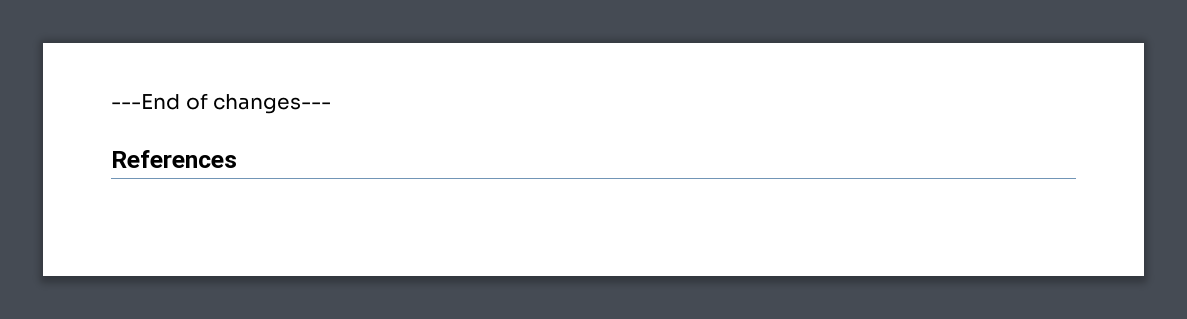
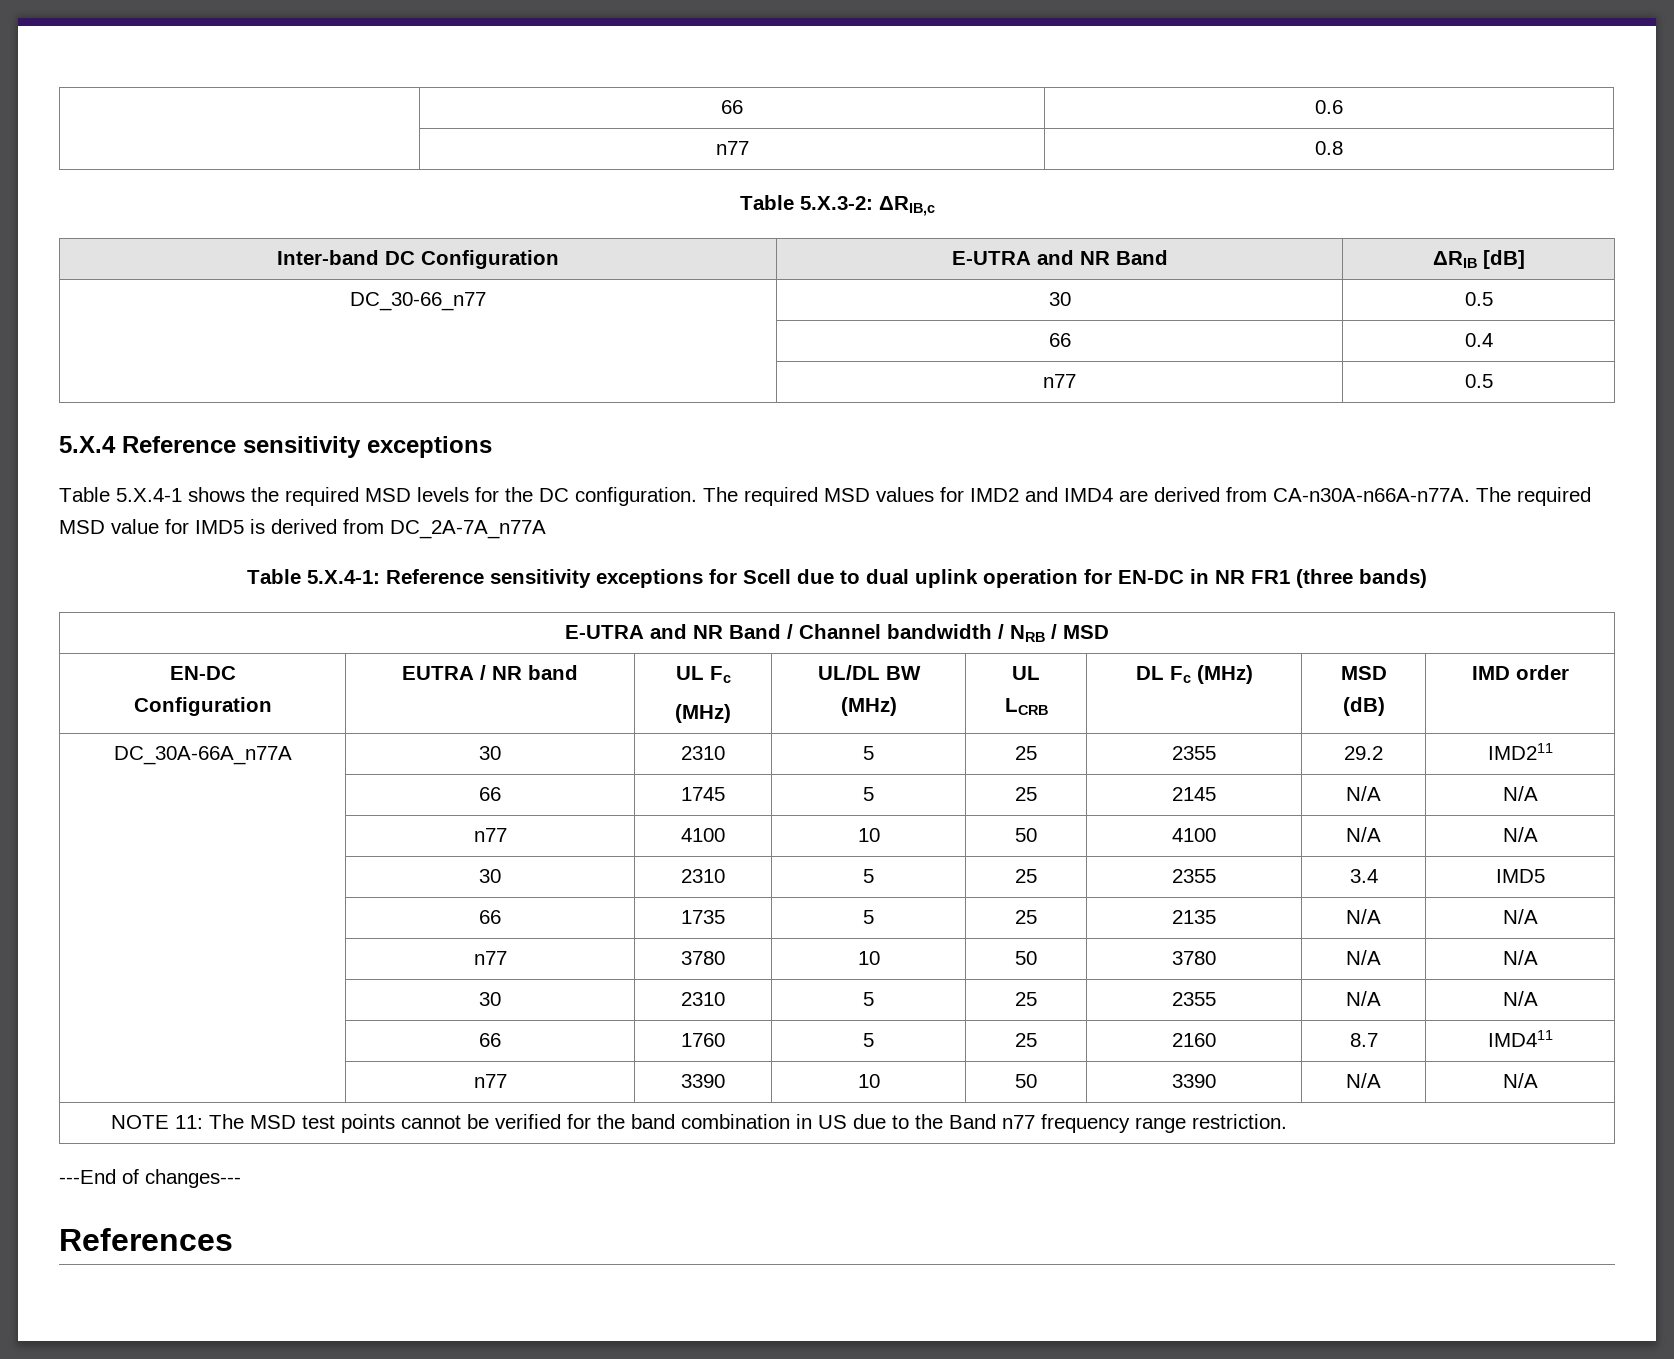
(111, 102) none -> [721,100,744,114] [1315,100,1343,114] [715,141,749,155] [1315,141,1343,155] [739,195,935,216] [277,250,559,269] [951,250,1168,265] [1432,250,1525,269] [350,292,486,311] [1048,292,1071,306] [1464,292,1493,306] [1048,333,1071,347] [1464,333,1493,347] [1043,374,1076,388] [1464,374,1493,388] [59,436,492,458] [59,487,1591,506] [59,519,546,539] [247,569,1427,588] [565,624,1109,642] [169,666,236,680] [133,697,272,716] [402,665,578,680] [675,666,731,683] [675,704,731,723] [817,665,921,680] [840,697,897,716] [1012,666,1040,680] [1004,698,1048,715] [1135,665,1253,684] [1340,666,1387,680] [1342,697,1385,716] [1471,665,1569,680] [113,746,292,765] [479,746,501,760] [681,746,725,760] [863,746,874,760] [1015,746,1037,760] [1172,746,1216,760] [1344,746,1383,760] [1487,743,1553,760] [479,787,501,801] [681,787,725,801] [863,787,874,801] [1015,787,1037,801] [1172,787,1216,801] [1346,786,1381,801] [1502,786,1538,801] [473,828,507,842] [681,828,725,842] [857,828,880,842] [1015,828,1037,842] [1172,828,1216,842] [1346,827,1381,842] [1502,827,1538,842] [479,869,501,883] [681,869,725,883] [863,869,874,883] [1015,869,1037,883] [1172,869,1216,883] [1349,869,1378,883] [1495,869,1545,883] [479,910,501,924] [681,910,725,924] [863,910,874,924] [1015,910,1037,924] [1172,910,1216,924] [1346,909,1381,924] [1502,909,1538,924] [473,951,507,965] [681,951,725,965] [857,951,880,965] [1015,951,1037,965] [1172,951,1216,965] [1346,950,1381,965] [1502,950,1538,965] [479,992,501,1006] [681,992,725,1006] [863,992,874,1006] [1015,992,1037,1006] [1172,992,1216,1006] [1346,991,1381,1006] [1502,991,1538,1006] [479,1033,501,1047] [681,1033,725,1047] [863,1033,874,1047] [1015,1033,1037,1047] [1172,1033,1216,1047] [1349,1033,1378,1047] [1487,1030,1553,1047] [473,1074,507,1088] [681,1074,725,1088] [857,1074,880,1088] [1015,1074,1037,1088] [1172,1074,1216,1088] [1346,1073,1381,1088] [1502,1073,1538,1088] [110,1114,1287,1133] | 66 | 0.6 // | n77 | 0.8 // Table 5.X.3-2: ΔRIB,c // Inter-band DC Configuration | E-UTRA and NR Band | ΔRIB [dB] // DC_30-66_n77 | 30 | 0.5 // | 66 | 0.4 // | n77 | 0.5 // 5.X.4 Reference sensitivity exceptions // Table 5.X.4-1 shows the required MSD levels for the DC configuration. The required MSD values for IMD2 and IMD4 are derived from CA-n30A-n66A-n77A. The required MSD value for IMD5 is derived from DC_2A-7A_n77A // Table 5.X.4-1: Reference sensitivity exceptions for Scell due to dual uplink operation for EN-DC in NR FR1 (three bands) // E-UTRA and NR Band / Channel bandwidth / NRB / MSD // EN-DC // Configuration | EUTRA / NR band | UL Fc // (MHz) | UL/DL BW // (MHz) | UL // LCRB | DL Fc (MHz) | MSD // (dB) | IMD order // DC_30A-66A_n77A | 30 | 2310 | 5 | 25 | 2355 | 29.2 | IMD211 // | 66 | 1745 | 5 | 25 | 2145 | N/A | N/A // | n77 | 4100 | 10 | 50 | 4100 | N/A | N/A // | 30 | 2310 | 5 | 25 | 2355 | 3.4 | IMD5 // | 66 | 1735 | 5 | 25 | 2135 | N/A | N/A // | n77 | 3780 | 10 | 50 | 3780 | N/A | N/A // | 30 | 2310 | 5 | 25 | 2355 | N/A | N/A // | 66 | 1760 | 5 | 25 | 2160 | 8.7 | IMD411 // | n77 | 3390 | 10 | 50 | 3390 | N/A | N/A // NOTE 11: The MSD test points cannot be verified for the band combination in US due to the Band n77 frequency range restriction. //

